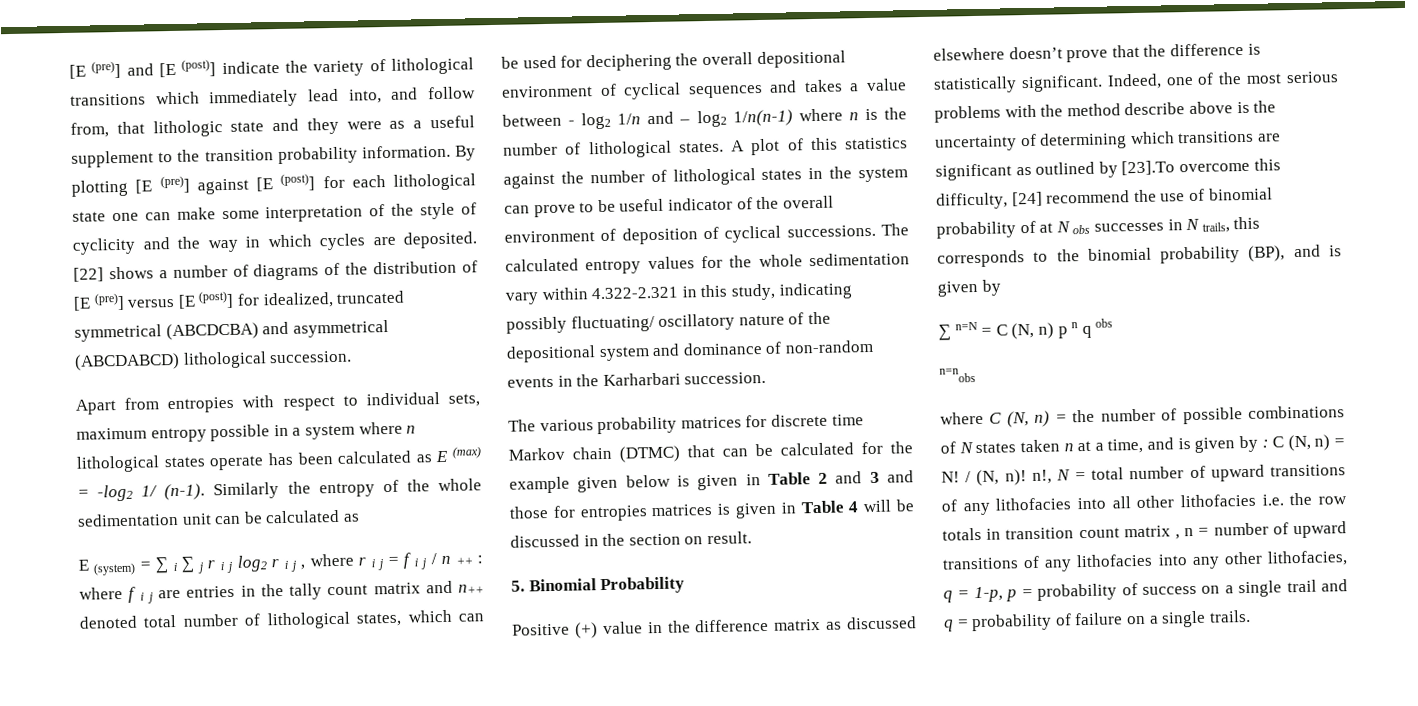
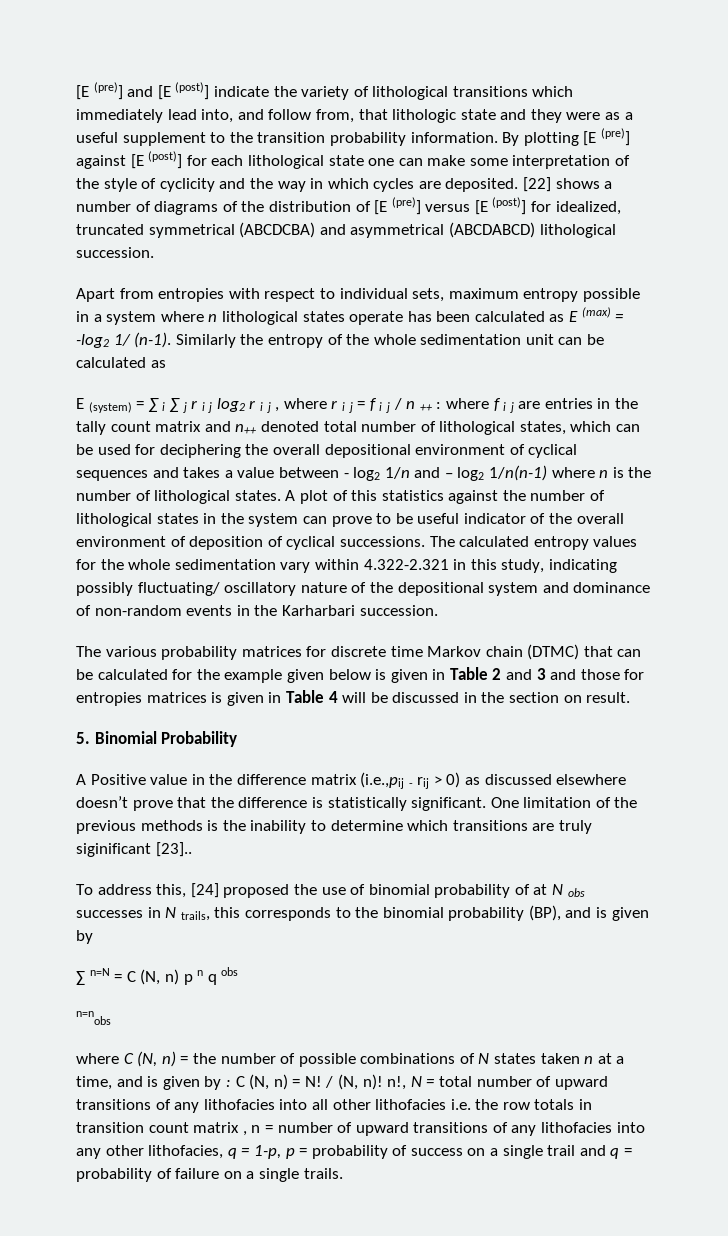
[512,622,598,639] Positive (+) -> [76,774,146,785] A Positive
(822, 624) none -> [360,772,461,789] (i.e.,pij - rij ˃ 0)
[1106,71,1339,90] [934,100,1277,123] [935,130,1281,152] [935,158,1281,181] [936,190,1131,210] Indeed, one of the most serious problems with the method describe above is the uncertainty of determining which transitions are significant as outlined by [23].To overcome this difficulty, [24] recommend -> [490,797,638,808] [76,820,592,834] [76,842,192,857] [76,883,290,898] One limitation of the previous methods is the inability to determine which transitions are truly siginificant [23].. // To address this, [24] proposed

